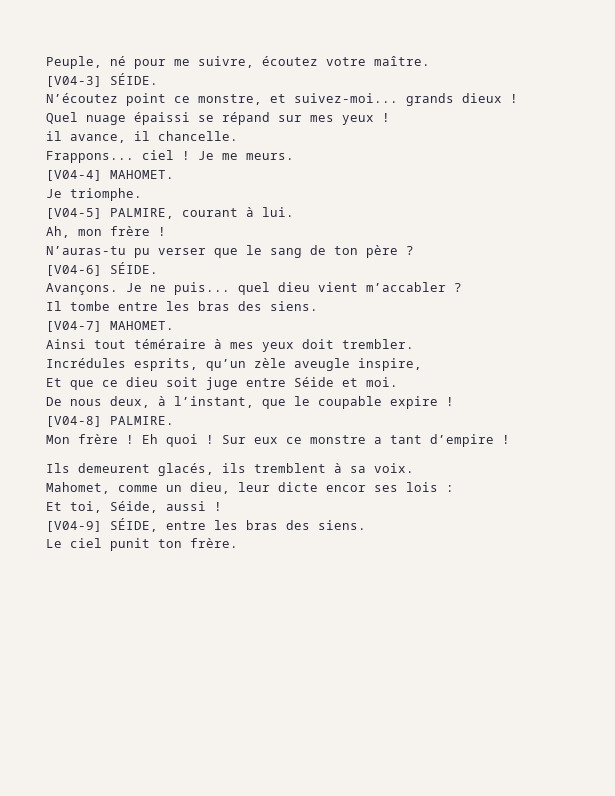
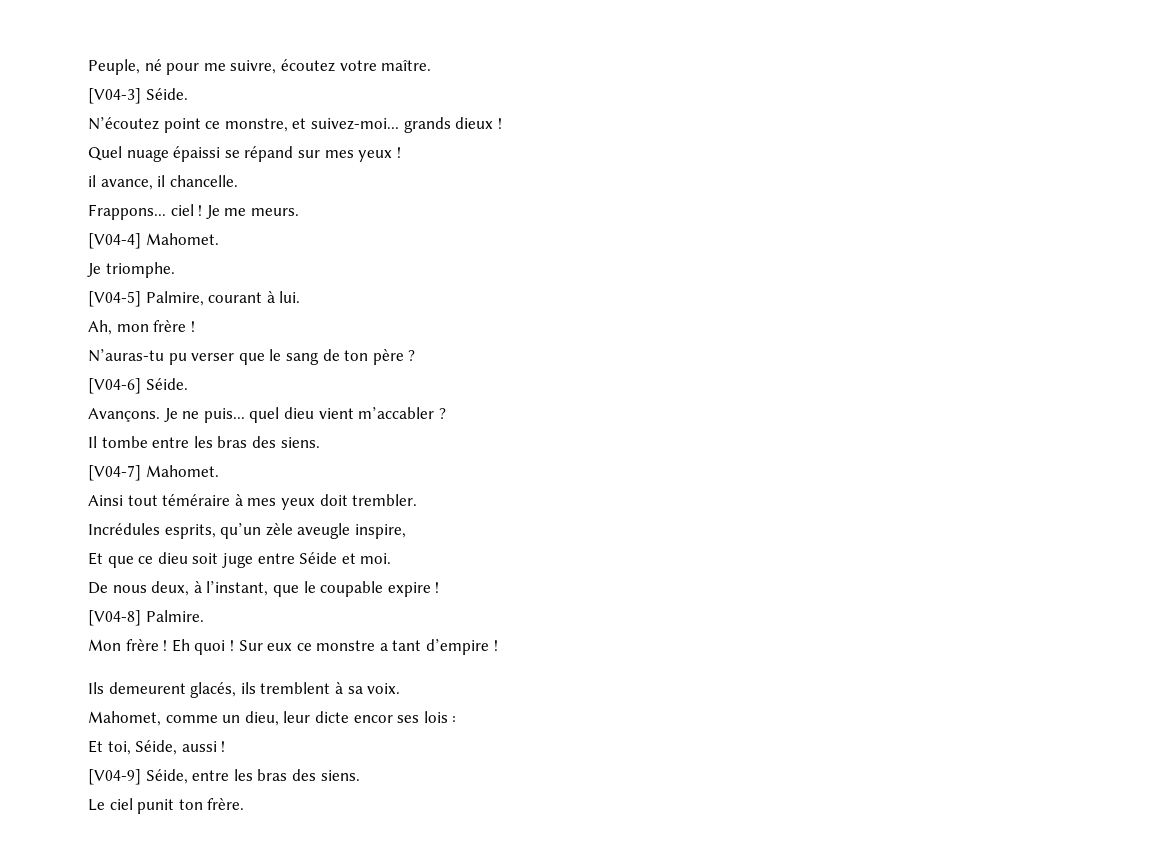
[110,73,158,85] SÉIDE. -> [145,88,188,100] Séide.
[110,170,174,179] MAHOMET. -> [145,233,219,245] Mahomet.
[110,208,174,219] PALMIRE, -> [145,291,204,306] Palmire,
[110,262,158,274] SÉIDE. -> [145,378,188,390] Séide.
[110,321,174,330] MAHOMET. -> [145,465,219,477] Mahomet.
[110,416,174,425] PALMIRE. -> [145,610,204,622] Palmire.
[110,518,158,532] SÉIDE, -> [145,769,188,784] Séide,

